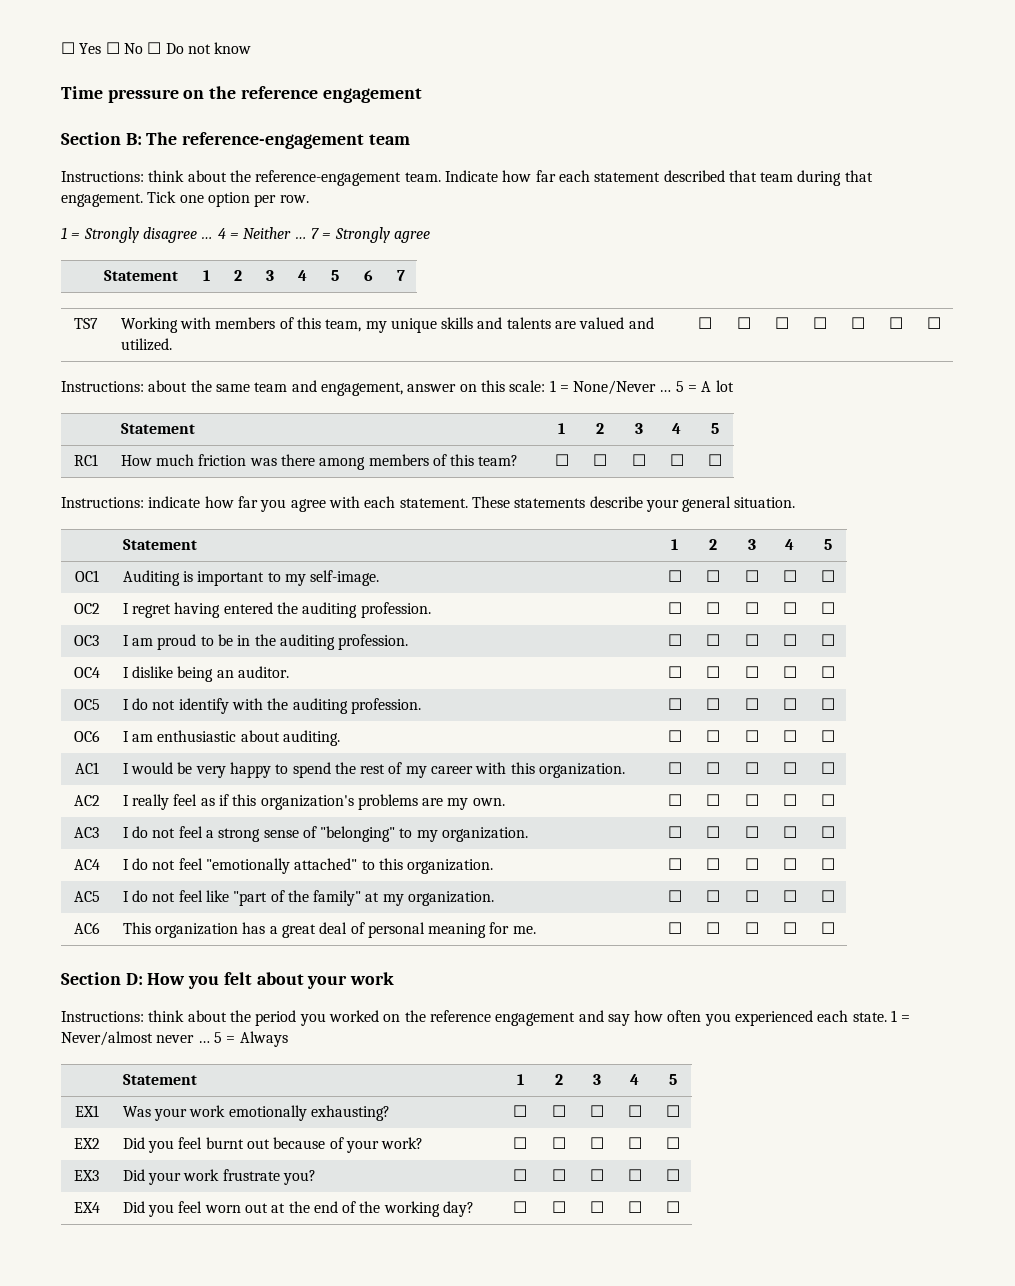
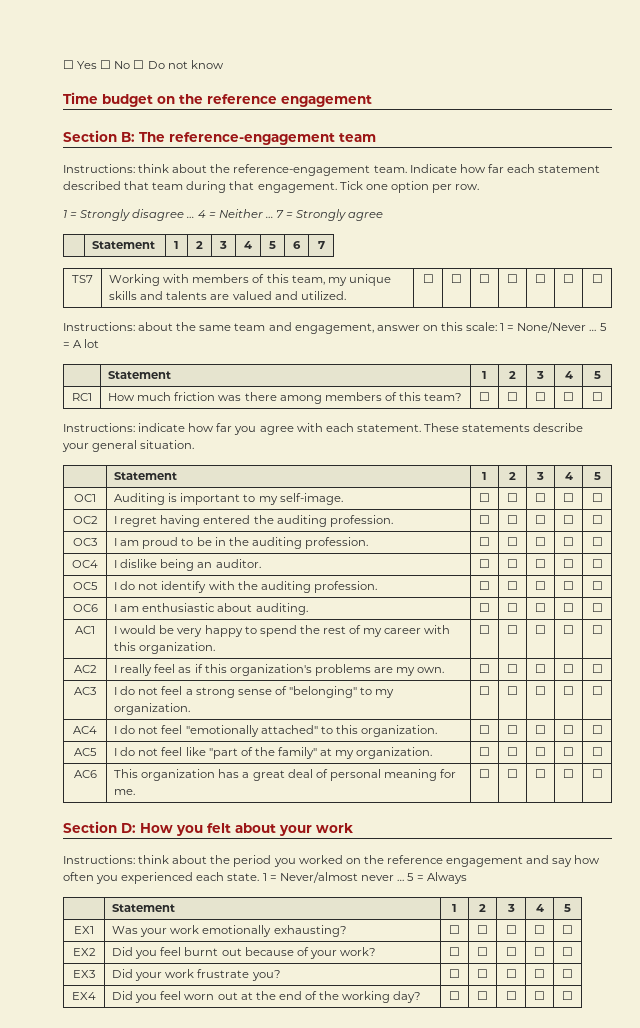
[107,89,179,103] pressure -> [102,94,153,107] budget

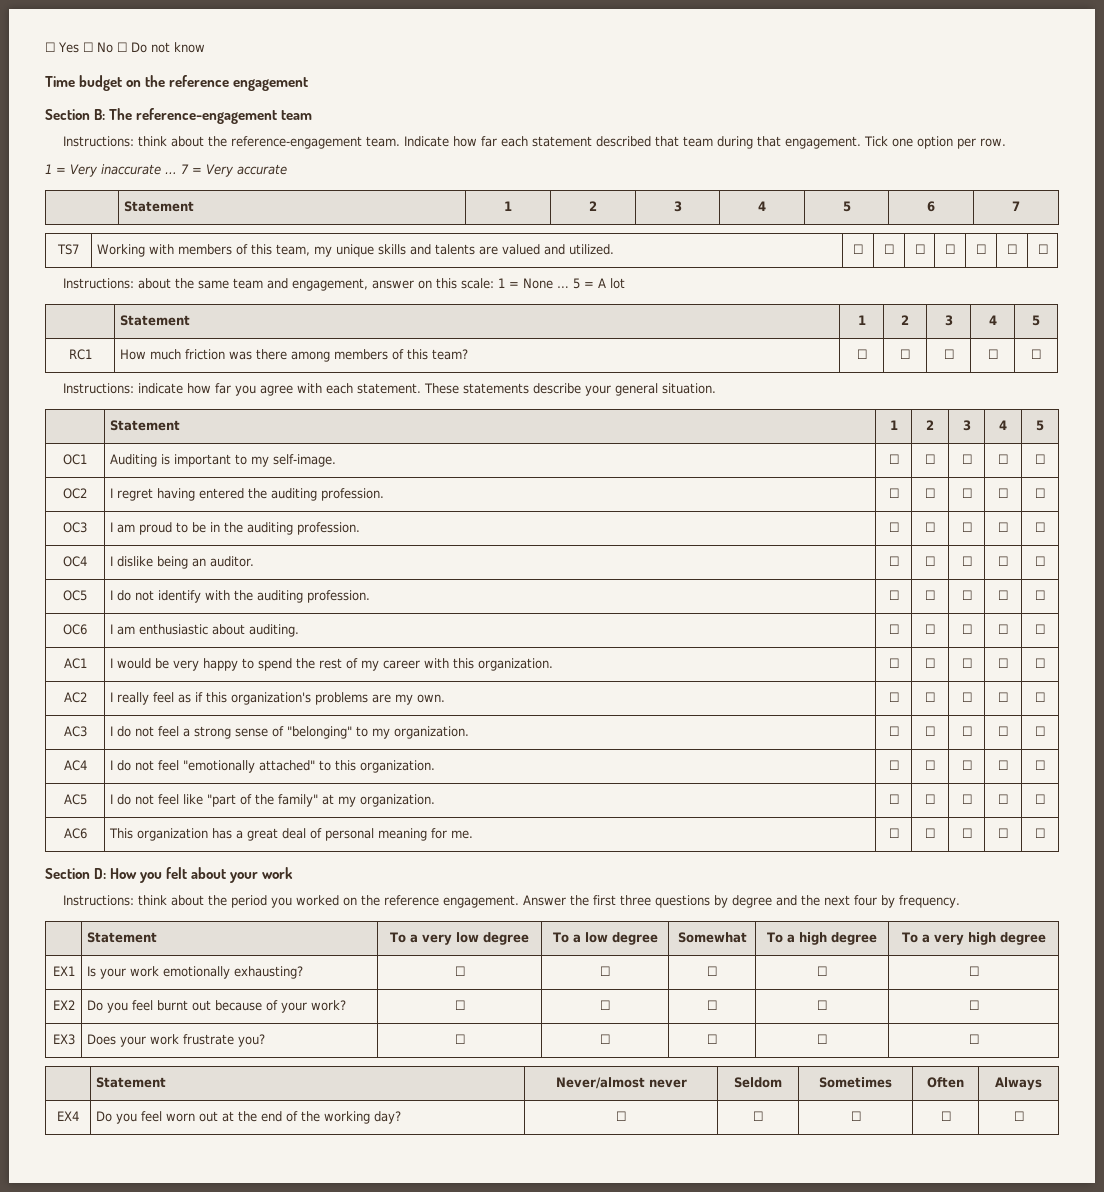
[80,209,263,221] Strongly disagree … 4 = Neither -> [70,164,161,177] Very inaccurate
[296,209,384,221] Strongly agree -> [206,164,287,177] Very accurate
[507,322,587,333] = None/Never -> [509,278,554,289] = None
[446,855,601,867] [63,872,468,884] [112,904,176,912] [452,904,457,912] [479,904,486,912] [506,904,515,912] [535,904,544,912] [564,904,571,912] engagement and say how often you experienced each state. 1 = Never/almost never … 5 = Always // | Statement | 1 | 2 | 3 | 4 | 5 -> [443,895,961,908] [86,932,157,943] [390,932,529,945] [552,932,658,945] [677,932,747,943] [767,932,877,945] [901,932,1046,945] engagement. Answer the first three questions by degree and the next four by frequency. // | Statement | To a very low degree | To a low degree | Somewhat | To a high degree | To a very high degree
[112,926,139,934] Was -> [86,966,96,977] Is
[112,947,134,956] Did -> [86,1000,103,1011] Do
[112,969,134,978] Did -> [86,1034,116,1045] Does
(573, 973) none -> [95,1077,166,1088] [555,1077,687,1089] [734,1077,782,1088] [819,1077,892,1088] [927,1077,964,1088] [995,1077,1042,1090] // | Statement | Never/almost never | Seldom | Sometimes | Often | Always
[112,991,134,1000] Did -> [95,1111,112,1122] Do

